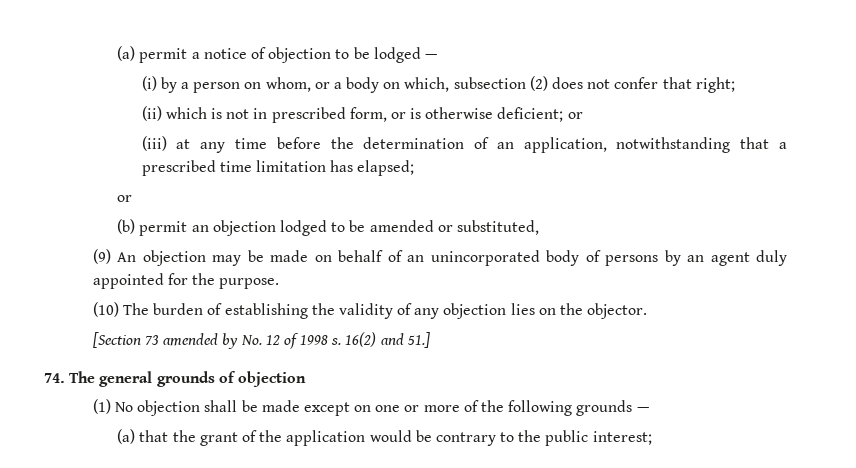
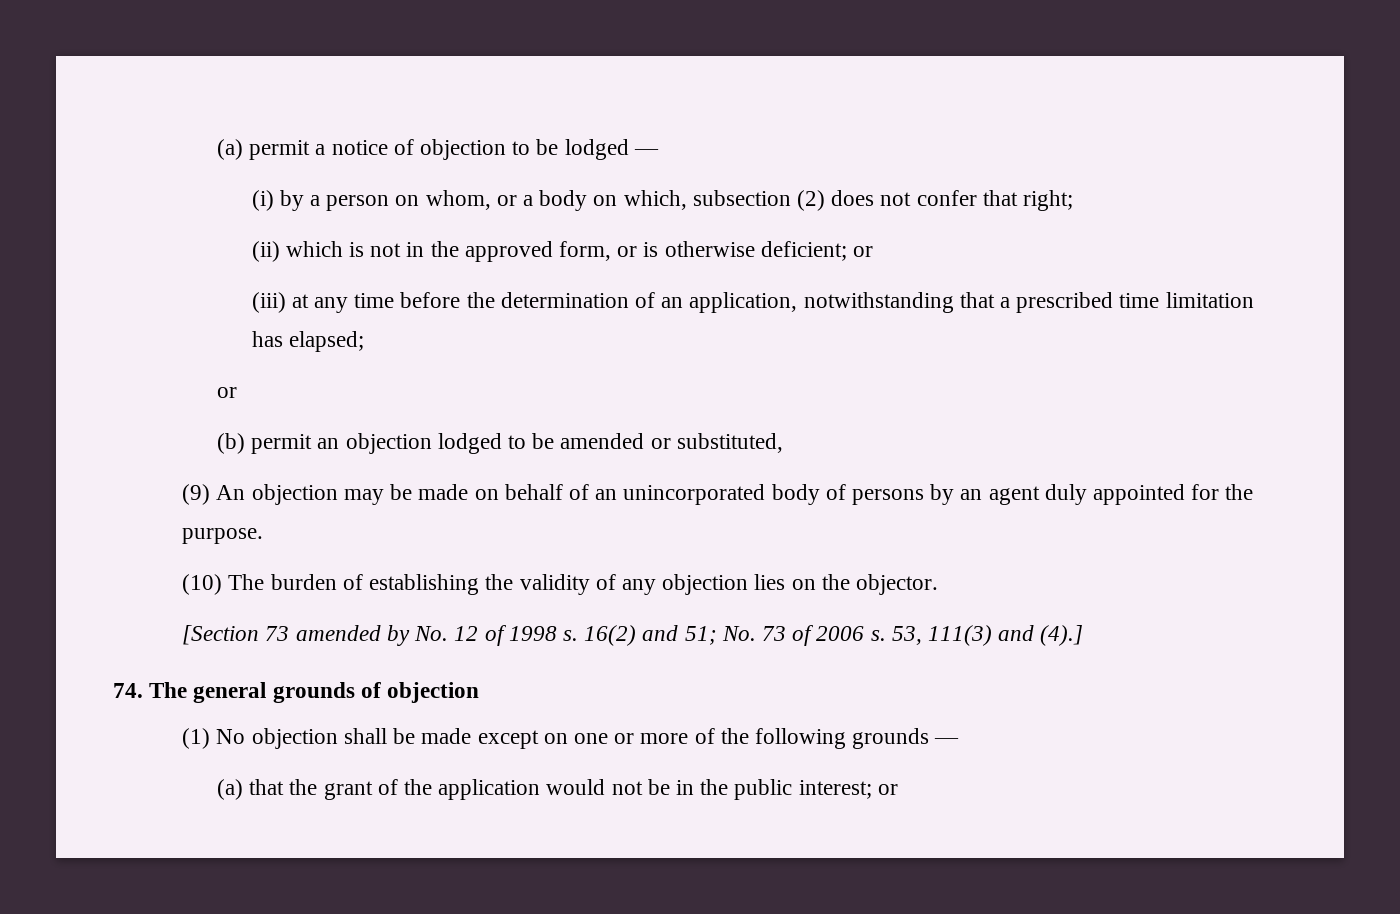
[271,107,346,123] prescribed -> [430,241,553,262] the approved
[406,332,430,348] 51.] -> [684,625,1084,646] 51; No. 73 of 2006 s. 53, 111(3) and (4).]
[415,430,515,446] be contrary to -> [611,779,694,795] not be in
(652, 438) none -> [877,784,898,795] or

